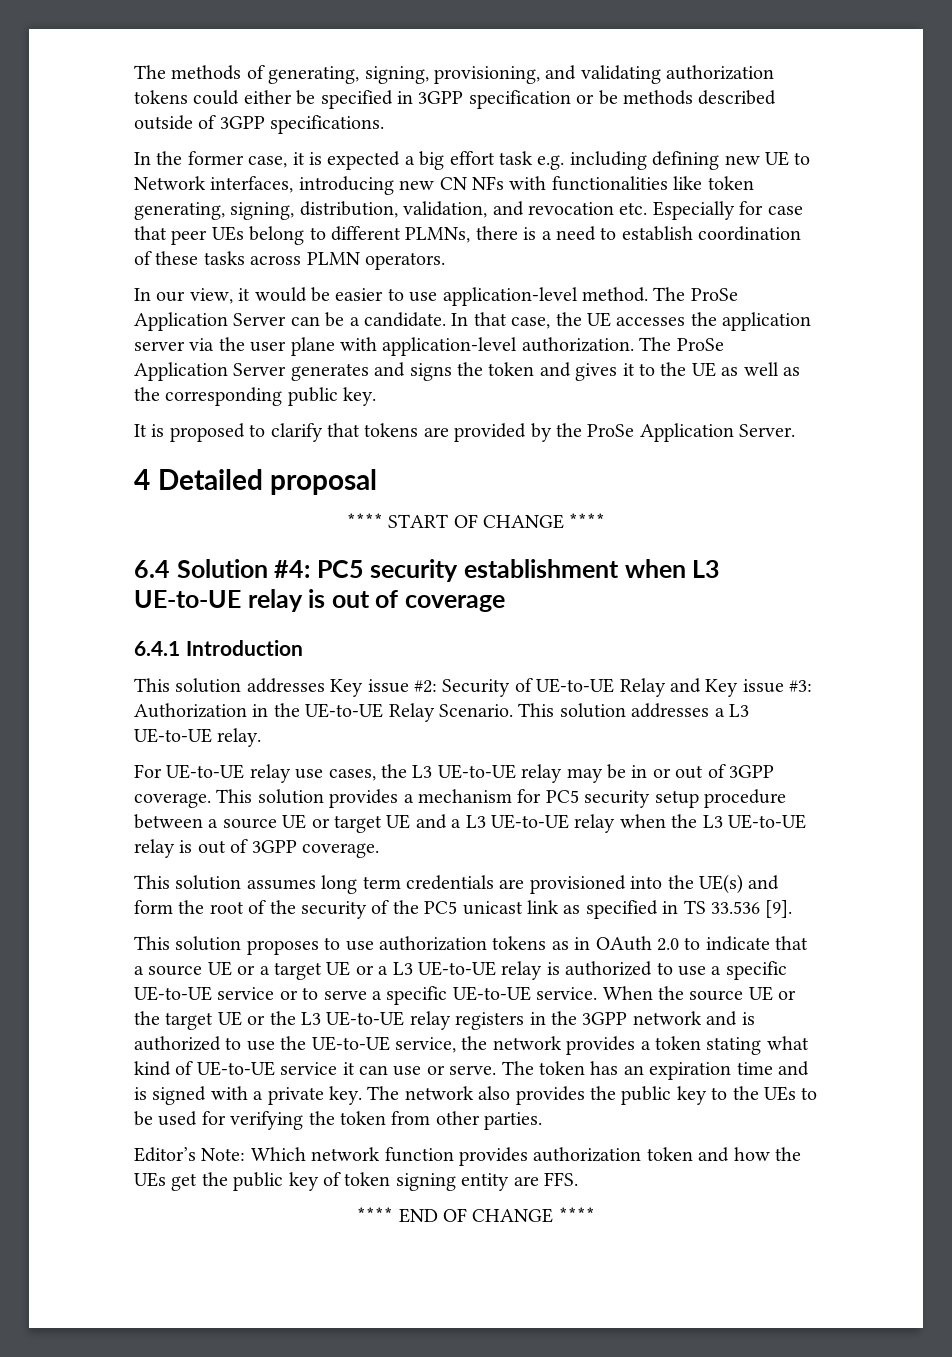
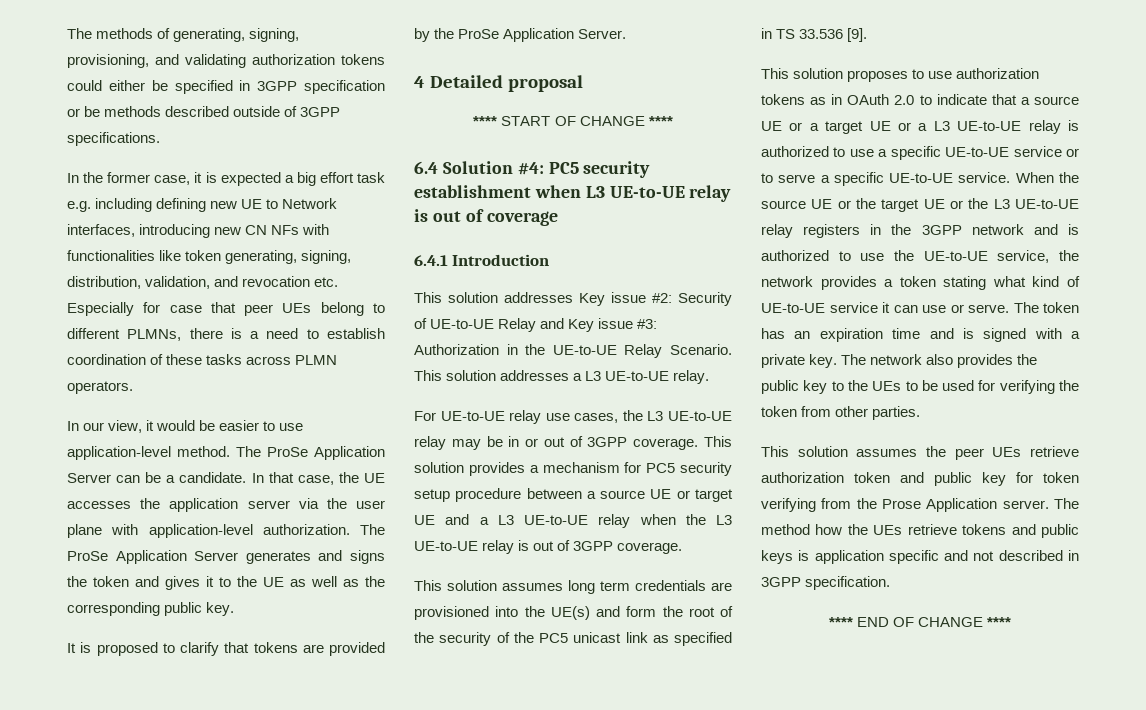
[134,1147,801,1166] [134,1172,578,1191] Editor’s Note: Which network function provides authorization token and how the UEs get the public key of token signing entity are FFS. -> [761,446,1079,460] [761,472,1079,486] [761,498,1079,512] [761,524,1079,538] [761,550,1079,564] [761,576,891,590] This solution assumes the peer UEs retrieve authorization token and public key for token verifying from the Prose Application server. The method how the UEs retrieve tokens and public keys is application specific and not described in 3GPP specification.

